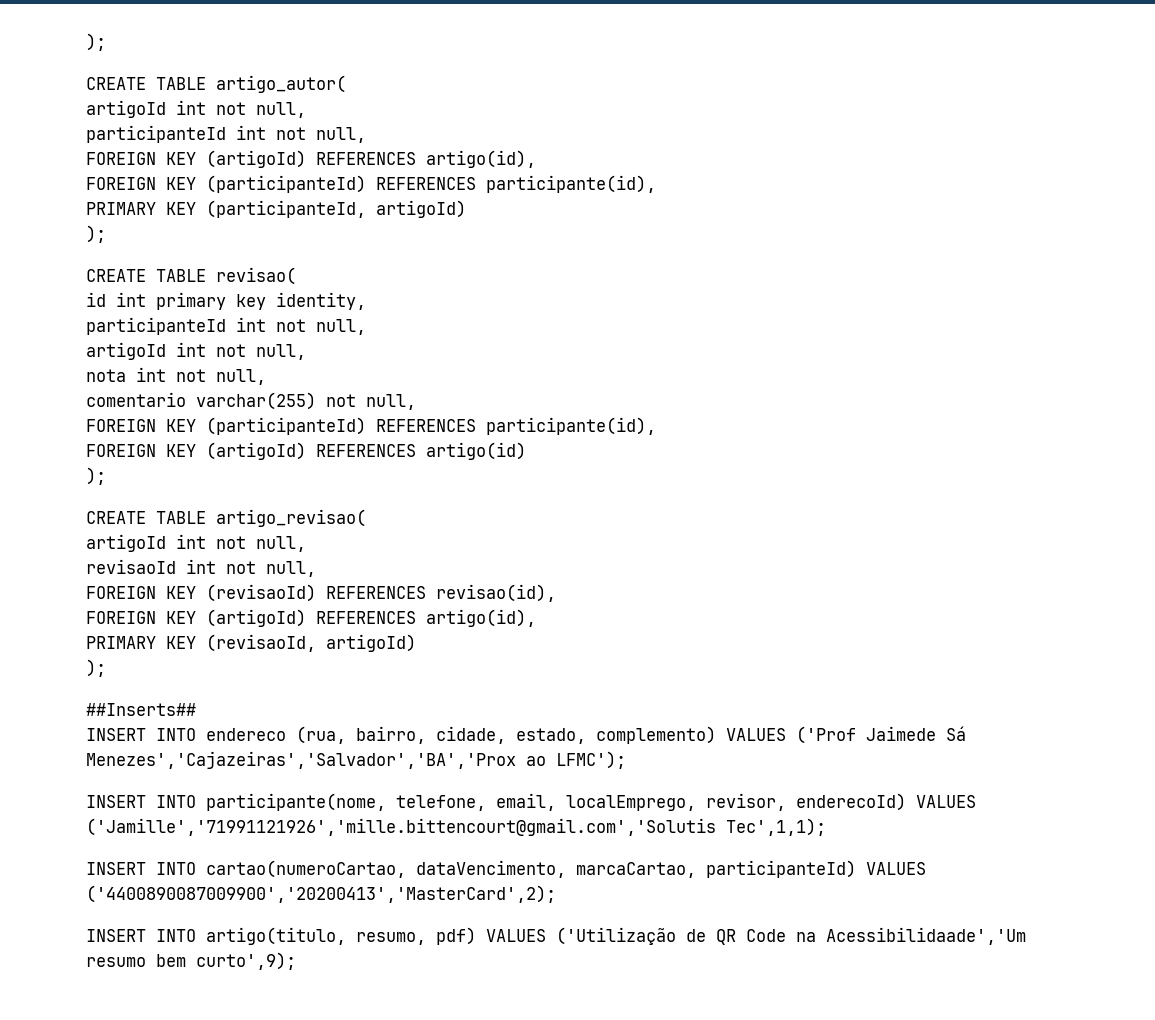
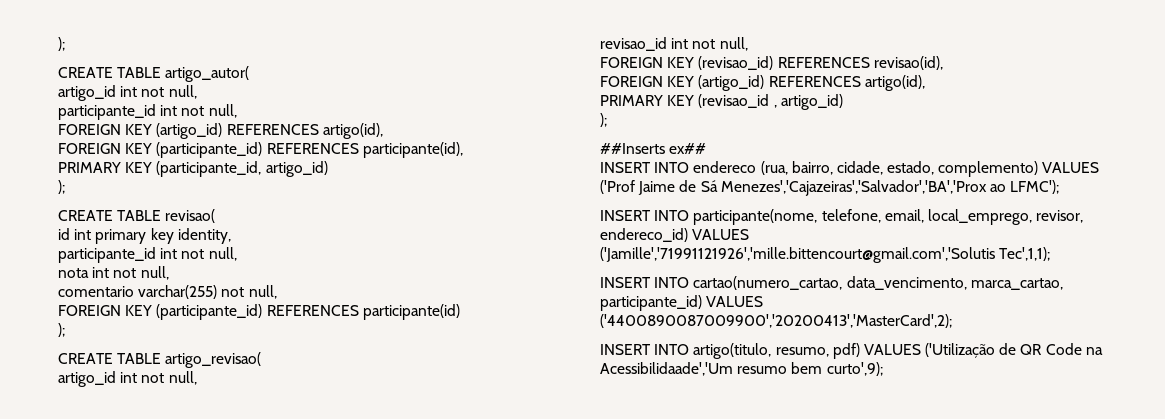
[86,100,306,118] [86,125,366,143] [86,150,306,168] artigoId int not null, // participanteId int not null, // FOREIGN KEY (artigoId) -> [58,85,197,101] [58,104,237,120] [58,123,223,139] artigo_id int not null, // participante_id int not null, // FOREIGN KEY (artigo_id)
[206,175,366,193] (participanteId) -> [156,142,263,158] (participante_id)
[206,200,466,218] (participanteId, artigoId) -> [156,161,328,177] (participante_id, artigo_id)
[86,317,366,335] [86,342,166,360] participanteId int not null, // artigoId -> [58,247,156,263] participante_id
[206,417,656,435] [86,442,526,460] (participanteId) REFERENCES participante(id), // FOREIGN KEY (artigoId) REFERENCES artigo(id) -> [156,304,460,320] (participante_id) REFERENCES participante(id)
[86,534,306,552] [86,559,316,577] [86,584,316,602] artigoId int not null, // revisaoId int not null, // FOREIGN KEY (revisaoId) -> [58,371,197,387] [600,37,748,51] [600,56,774,70] artigo_id int not null, // revisao_id int not null, // FOREIGN KEY (revisao_id)
[206,609,306,627] (artigoId) -> [698,75,765,91] (artigo_id)
[206,634,416,652] [86,659,106,677] [86,703,196,716] (revisaoId, artigoId) // ); // ##Inserts## -> [698,94,843,110] [600,113,607,127] [600,143,707,154] (revisao_id , artigo_id) // ); // ##Inserts ex##
[866,726,936,741] Jaimede -> [638,180,697,195] Jaime de
[566,793,906,811] localEmprego, revisor, enderecoId) -> [927,209,1084,225] [600,228,688,242] local_emprego, revisor, endereco_id)
[206,860,856,878] cartao(numeroCartao, dataVencimento, marcaCartao, participanteId) -> [693,276,1063,290] [600,295,702,311] cartao(numero_cartao, data_vencimento, marca_cartao, participante_id)

